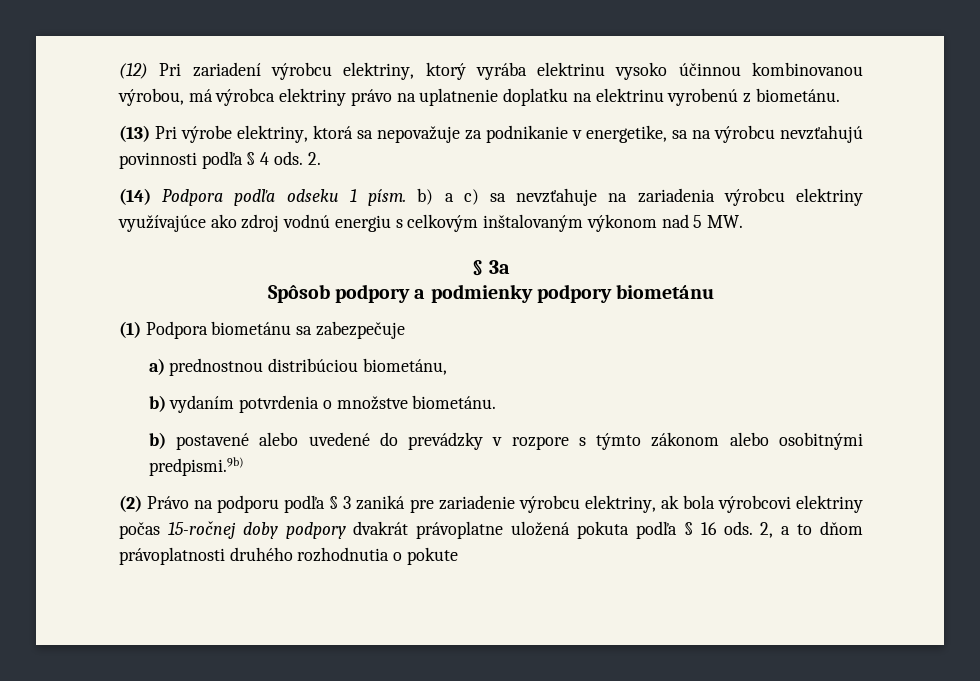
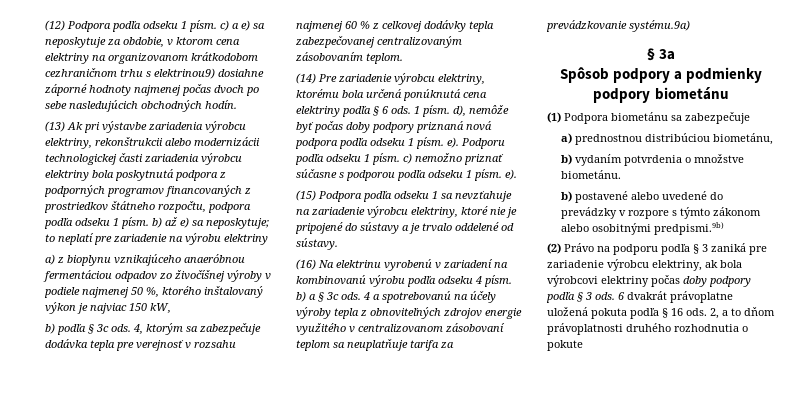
[159,62,863,80] [118,88,840,106] [119,125,863,143] [119,151,321,169] [119,188,151,205] Pri zariadení výrobcu elektriny, ktorý vyrába elektrinu vysoko účinnou kombinovanou výrobou, má výrobca elektriny právo na uplatnenie doplatku na elektrinu vyrobenú z biometánu. // (13) Pri výrobe elektriny, ktorá sa nepovažuje za podnikanie v energetike, sa na výrobcu nevzťahujú povinnosti podľa § 4 ods. 2. // (14) -> (65, 25) none
[417,188,863,206] [118,214,743,232] b) a c) sa nevzťahuje na zariadenia výrobcu elektriny využívajúce ako zdroj vodnú energiu s celkovým inštalovaným výkonom nad 5 MW. -> [220,20,265,31] [45,37,240,48] [45,52,258,64] [45,68,264,79] [44,84,259,96] [45,100,237,112] [45,121,246,133] [45,137,260,149] [45,153,242,165] [45,169,226,181] [44,185,251,197] [44,201,251,213] [44,217,269,229] [45,233,268,245] [45,254,245,266] [43,270,271,282] [44,286,263,298] [45,302,171,314] [45,323,261,335] [45,339,236,351] [296,20,494,32] [295,36,462,48] [295,52,403,64] [296,73,485,85] [296,89,487,101] [296,105,509,117] [296,121,492,133] [295,137,505,149] [295,153,504,165] [296,169,517,181] [296,190,512,202] [296,206,517,218] [295,222,514,234] [296,238,338,250] [296,259,508,271] [296,275,512,287] [296,291,496,303] [296,307,522,319] [296,323,505,335] [296,339,454,351] [546,20,690,32] c) a e) sa neposkytuje za obdobie, v ktorom cena elektriny na organizovanom krátkodobom cezhraničnom trhu s elektrinou9) dosiahne záporné hodnoty najmenej počas dvoch po sebe nasledujúcich obchodných hodín. // (13) Ak pri výstavbe zariadenia výrobcu elektriny, rekonštrukcii alebo modernizácii technologickej časti zariadenia výrobcu elektriny bola poskytnutá podpora z podporných programov financovaných z prostriedkov štátneho rozpočtu, podpora podľa odseku 1 písm. b) až e) sa neposkytuje; to neplatí pre zariadenie na výrobu elektriny // a) z bioplynu vznikajúceho anaeróbnou fermentáciou odpadov zo živočíšnej výroby v podiele najmenej 50 %, ktorého inštalovaný výkon je najviac 150 kW, // b) podľa § 3c ods. 4, ktorým sa zabezpečuje dodávka tepla pre verejnosť v rozsahu najmenej 60 % z celkovej dodávky tepla zabezpečovanej centralizovaným zásobovaním teplom. // (14) Pre zariadenie výrobcu elektriny, ktorému bola určená ponúknutá cena elektriny podľa § 6 ods. 1 písm. d), nemôže byť počas doby podpory priznaná nová podpora podľa odseku 1 písm. e). Podporu podľa odseku 1 písm. c) nemožno priznať súčasne s podporou podľa odseku 1 písm. e). // (15) Podpora podľa odseku 1 sa nevzťahuje na zariadenie výrobcu elektriny, ktoré nie je pripojené do sústavy a je trvalo oddelené od sústavy. // (16) Na elektrinu vyrobenú v zariadení na kombinovanú výrobu podľa odseku 4 písm. b) a § 3c ods. 4 a spotrebovanú na účely výroby tepla z obnoviteľných zdrojov energie využitého v centralizovanom zásobovaní teplom sa neuplatňuje tarifa za prevádzkovanie systému.9a)
[167,521,346,539] 15-ročnej doby podpory -> [683,276,751,287] [546,292,625,303] doby podpory podľa § 3 ods. 6

